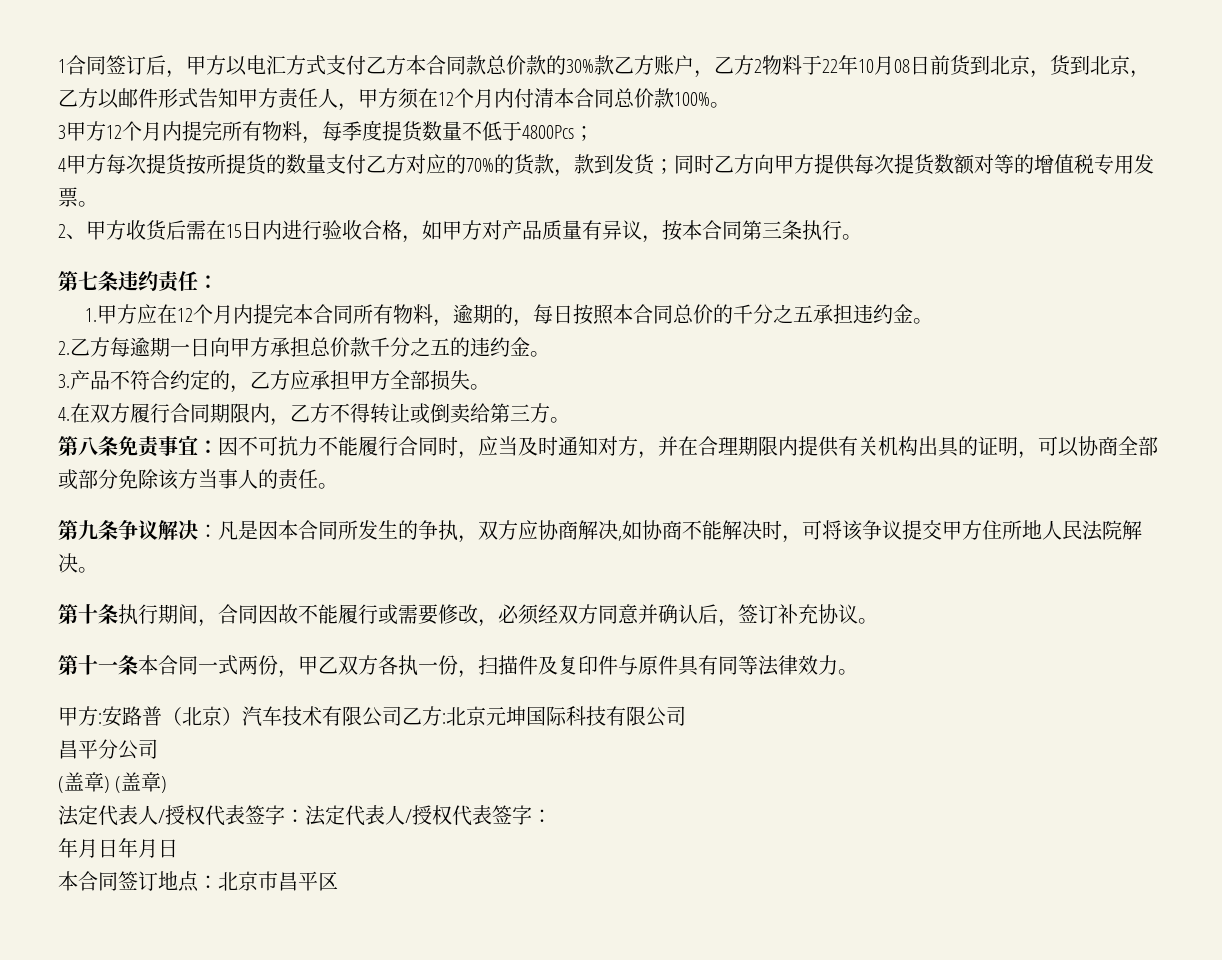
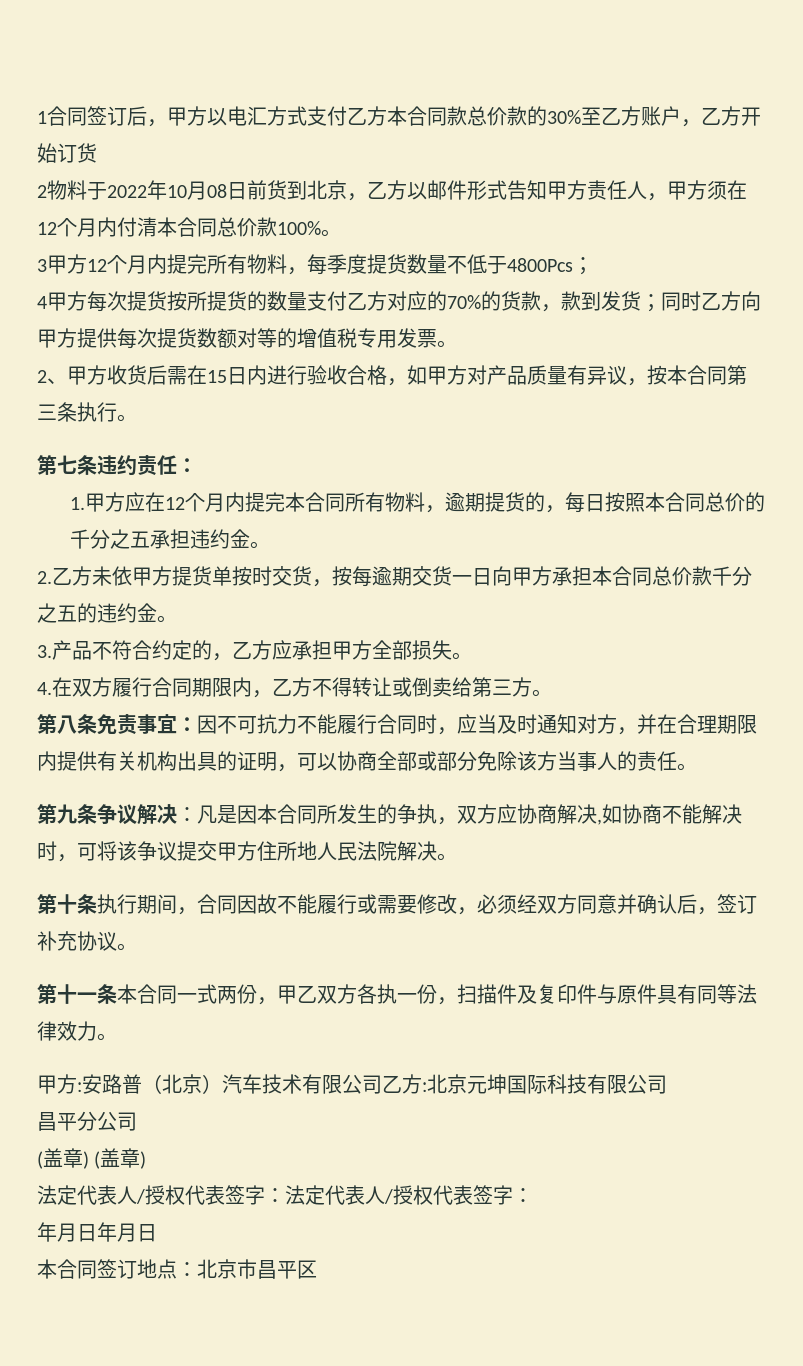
[594,55,614,75] 款 -> [581,107,601,125] 至
(754, 65) none -> [741,107,761,126] [37,143,97,163] 开始订货 //
[822,59,838,73] 22 -> [107,185,147,198] 2022
[1050,55,1150,78] 货到北京， -> (367, 197) none
(493, 314) none -> [484,492,525,512] 提货
[110,337,170,357] 每逾期 -> [92,566,452,587] 未依甲方提货单按时交货，按每逾期交货
(310, 347) none -> [592,566,652,586] 本合同

